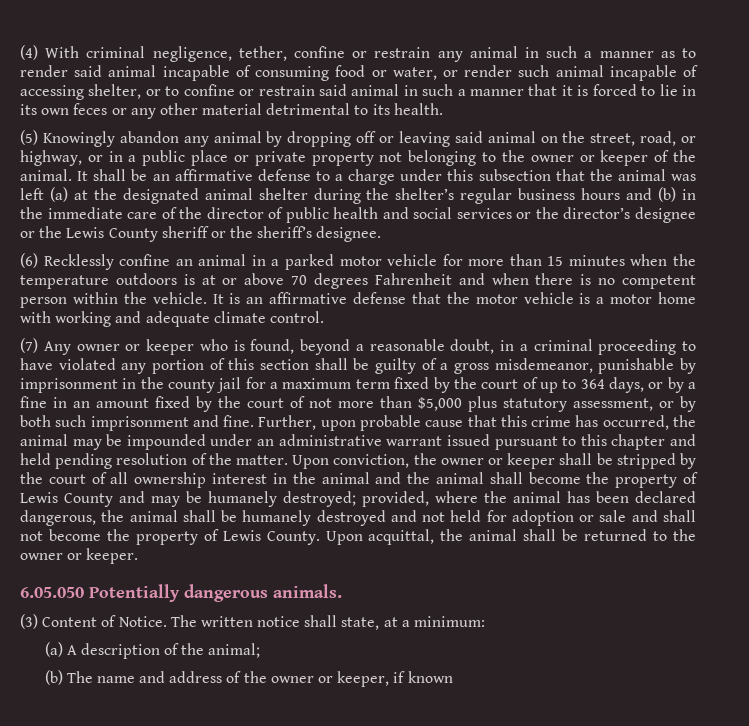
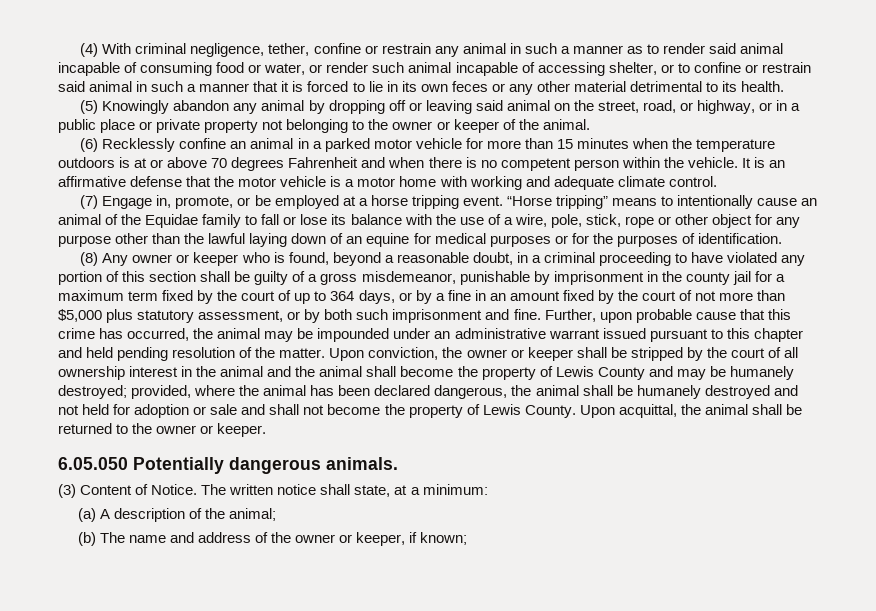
[77,169,696,185] [20,187,696,204] [20,207,696,223] [20,226,382,242] It shall be an affirmative defense to a charge under this subsection that the animal was left (a) at the designated animal shelter during the shelter’s regular business hours and (b) in the immediate care of the director of public health and social services or the director’s designee or the Lewis County sheriff or the sheriff’s designee. -> (590, 124) none
(38, 345) none -> [102,195,818,209] [58,214,801,228] [58,233,782,247] [80,252,99,266] Engage in, promote, or be employed at a horse tripping event. “Horse tripping” means to intentionally cause an animal of the Equidae family to fall or lose its balance with the use of a wire, pole, stick, rope or other object for any purpose other than the lawful laying down of an equine for medical purposes or for the purposes of identification. // (8)
[407,671,453,683] known -> [420,532,468,545] known;

